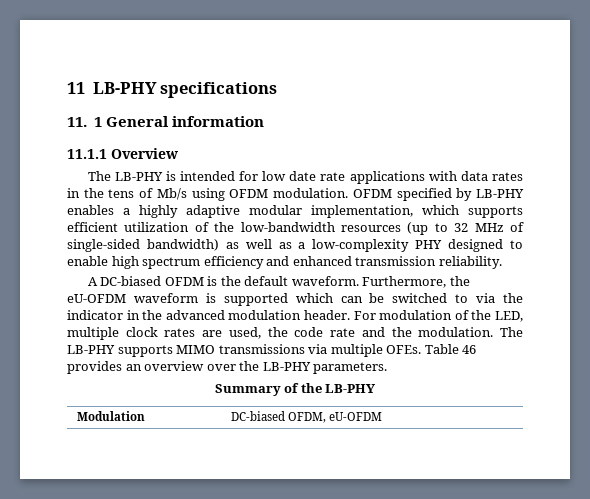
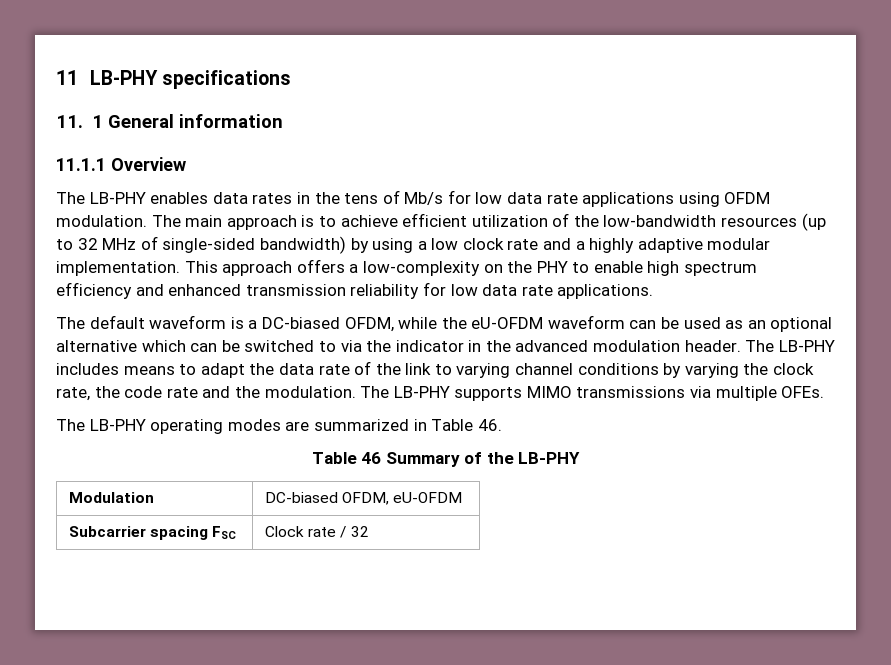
[165,171,457,184] is intended for low date rate applications with -> [150,192,209,204] enables
[191,188,524,201] [67,205,523,218] using OFDM modulation. OFDM specified by LB-PHY enables a highly adaptive modular implementation, which supports -> [447,190,771,207] [56,215,398,230] for low data rate applications using OFDM modulation. The main approach is to achieve
[225,239,504,252] as well as a low-complexity PHY designed -> [350,238,771,253] [56,259,568,276] by using a low clock rate and a highly adaptive modular implementation. This approach offers a low-complexity on the PHY
[438,256,502,269] [87,276,470,288] [67,293,288,306] reliability. // A DC-biased OFDM is the default waveform. Furthermore, the eU-OFDM waveform is supported -> [350,282,654,299] [56,315,833,332] [56,340,137,352] reliability for low data rate applications. // The default waveform is a DC-biased OFDM, while the eU-OFDM waveform can be used as an optional alternative
[353,310,524,322] [67,327,261,340] For modulation of the LED, multiple clock rates are used, -> [745,340,835,352] [56,361,815,378] [56,387,90,401] The LB-PHY includes means to adapt the data rate of the link to varying channel conditions by varying the clock rate,
[424,344,477,354] [67,361,388,374] Table 46 provides an overview over the LB-PHY parameters. // -> [56,419,502,434] [311,452,382,464] // The LB-PHY operating modes are summarized in Table 46. // Table 46
(383, 416) none -> [69,526,237,540] [265,526,369,538] // Subcarrier spacing FSC | Clock rate / 32

